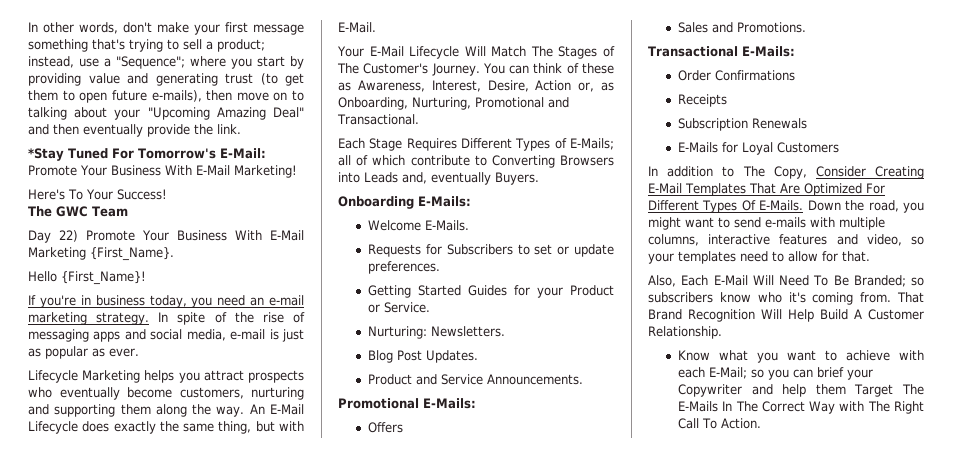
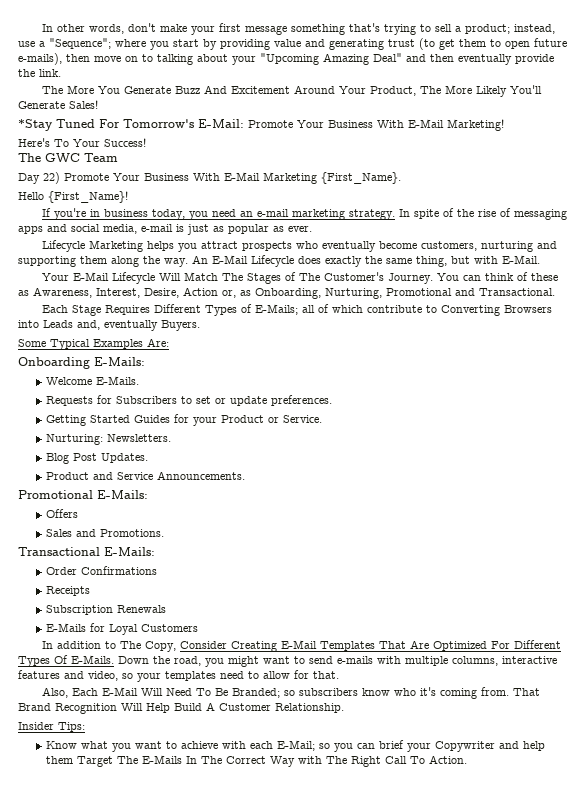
(241, 129) none -> [41,85,542,97] [18,100,98,109] // The More You Generate Buzz And Excitement Around Your Product, The More Likely You'll Generate Sales!
(539, 178) none -> [18,338,169,350] // Some Typical Examples Are:
(722, 332) none -> [18,722,85,732] // Insider Tips:

